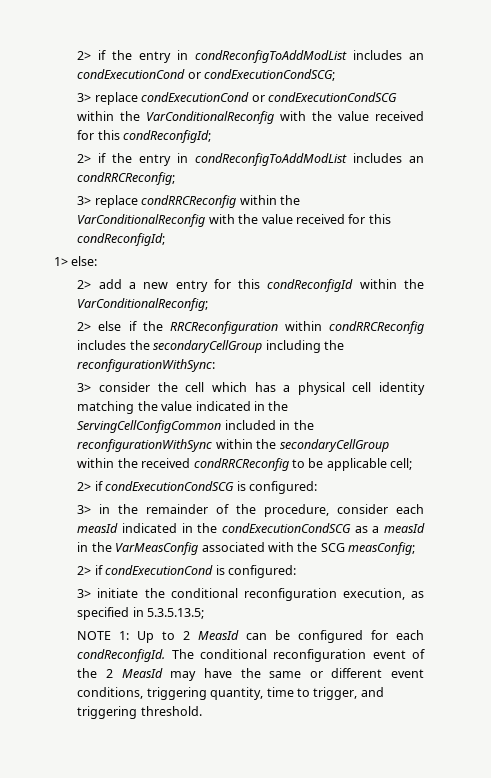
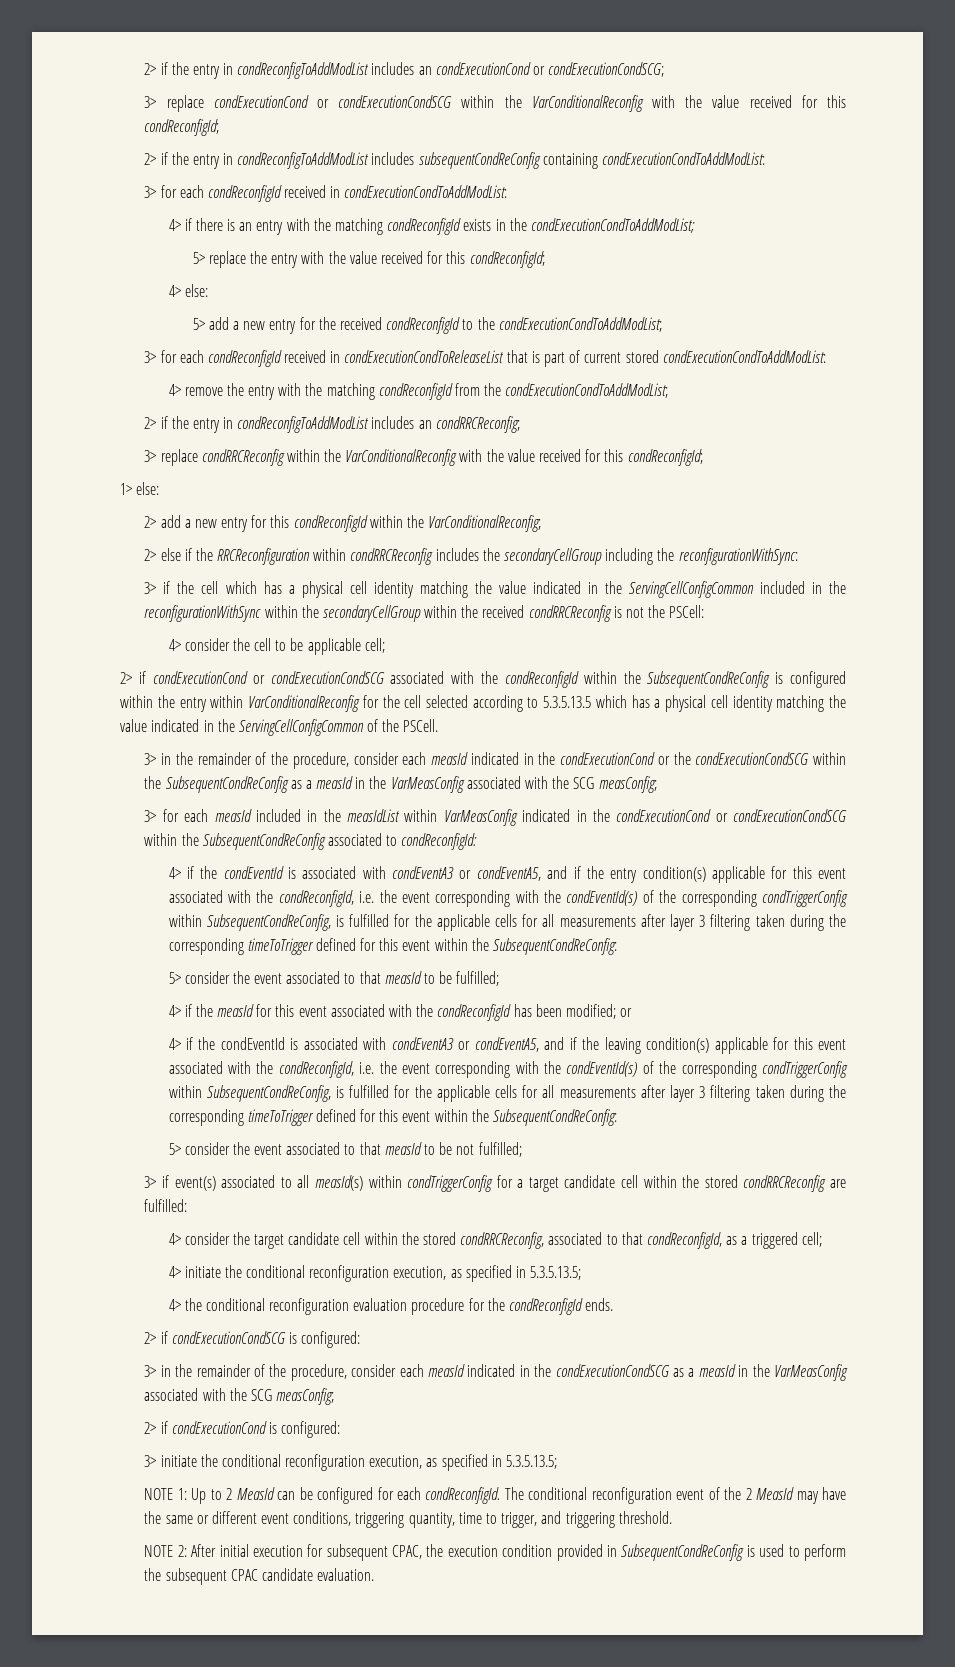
(212, 136) none -> [144,152,766,169] [144,185,508,202] [168,218,695,235] [192,251,545,268] [168,284,208,297] [192,317,662,334] [144,350,826,367] [168,383,669,400] // 2> if the entry in condReconfigToAddModList includes subsequentCondReConfig containing condExecutionCondToAddModList: // 3> for each condReconfigId received in condExecutionCondToAddModList: // 4> if there is an entry with the matching condReconfigId exists in the condExecutionCondToAddModList; // 5> replace the entry with the value received for this condReconfigId; // 4> else: // 5> add a new entry for the received condReconfigId to the condExecutionCondToAddModList; // 3> for each condReconfigId received in condExecutionCondToReleaseList that is part of current stored condExecutionCondToAddModList: // 4> remove the entry with the matching condReconfigId from the condExecutionCondToAddModList;
[99,382,151,392] consider -> [163,581,171,594] if
[291,458,413,471] to be applicable cell; -> [613,605,705,618] [168,638,385,655] [120,671,846,688] [120,695,847,712] [120,719,439,736] [144,752,846,769] [144,776,657,793] [144,809,848,826] [144,833,478,850] [168,866,847,883] [168,890,849,907] [168,914,846,931] [168,938,618,955] [168,971,500,986] [168,1004,633,1021] [168,1037,847,1054] [168,1061,849,1078] [168,1085,846,1102] [168,1109,618,1126] [168,1142,522,1157] [144,1175,846,1192] [144,1199,188,1212] [168,1232,822,1249] [168,1265,582,1282] [168,1298,614,1315] is not the PSCell: // 4> consider the cell to be applicable cell; // 2> if condExecutionCond or condExecutionCondSCG associated with the condReconfigId within the SubsequentCondReConfig is configured within the entry within VarConditionalReconfig for the cell selected according to 5.3.5.13.5 which has a physical cell identity matching the value indicated in the ServingCellConfigCommon of the PSCell. // 3> in the remainder of the procedure, consider each measId indicated in the condExecutionCond or the condExecutionCondSCG within the SubsequentCondReConfig as a measId in the VarMeasConfig associated with the SCG measConfig; // 3> for each measId included in the measIdList within VarMeasConfig indicated in the condExecutionCond or condExecutionCondSCG within the SubsequentCondReConfig associated to condReconfigId: // 4> if the condEventId is associated with condEventA3 or condEventA5, and if the entry condition(s) applicable for this event associated with the condReconfigId, i.e. the event corresponding with the condEventId(s) of the corresponding condTriggerConfig within SubsequentCondReConfig, is fulfilled for the applicable cells for all measurements after layer 3 filtering taken during the corresponding timeToTrigger defined for this event within the SubsequentCondReConfig: // 5> consider the event associated to that measId to be fulfilled; // 4> if the measId for this event associated with the condReconfigId has been modified; or // 4> if the condEventId is associated with condEventA3 or condEventA5, and if the leaving condition(s) applicable for this event associated with the condReconfigId, i.e. the event corresponding with the condEventId(s) of the corresponding condTriggerConfig within SubsequentCondReConfig, is fulfilled for the applicable cells for all measurements after layer 3 filtering taken during the corresponding timeToTrigger defined for this event within the SubsequentCondReConfig: // 5> consider the event associated to that measId to be not fulfilled; // 3> if event(s) associated to all measId(s) within condTriggerConfig for a target candidate cell within the stored condRRCReconfig are fulfilled: // 4> consider the target candidate cell within the stored condRRCReconfig, associated to that condReconfigId, as a triggered cell; // 4> initiate the conditional reconfiguration execution, as specified in 5.3.5.13.5; // 4> the conditional reconfiguration evaluation procedure for the condReconfigId ends.
(202, 711) none -> [144,1544,846,1561] [144,1568,375,1585] // NOTE 2: After initial execution for subsequent CPAC, the execution condition provided in SubsequentCondReConfig is used to perform the subsequent CPAC candidate evaluation.

